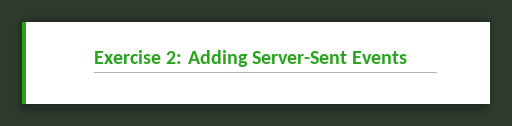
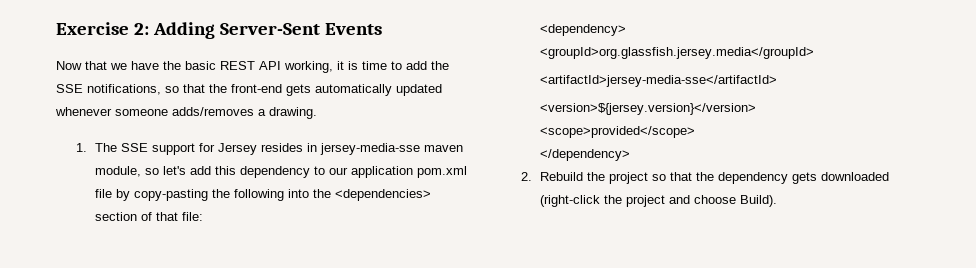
(408, 57) none -> [56,61,449,73] [56,84,442,96] [55,107,317,119] [75,143,464,155] [95,166,468,178] [95,189,432,201] [95,212,204,221] [540,24,627,36] [540,47,815,59] [540,75,778,87] [540,103,757,115] [540,126,696,138] [540,149,631,161] [520,172,890,184] [540,195,778,207] // Now that we have the basic REST API working, it is time to add the SSE notifications, so that the front-end gets automatically updated whenever someone adds/removes a drawing. // 1. The SSE support for Jersey resides in jersey-media-sse maven module, so let's add this dependency to our application pom.xml file by copy-pasting the following into the <dependencies> section of that file: // <dependency> // <groupId>org.glassfish.jersey.media</groupId> // <artifactId>jersey-media-sse</artifactId> // <version>${jersey.version}</version> // <scope>provided</scope> // </dependency> // 2. Rebuild the project so that the dependency gets downloaded (right-click the project and choose Build).

